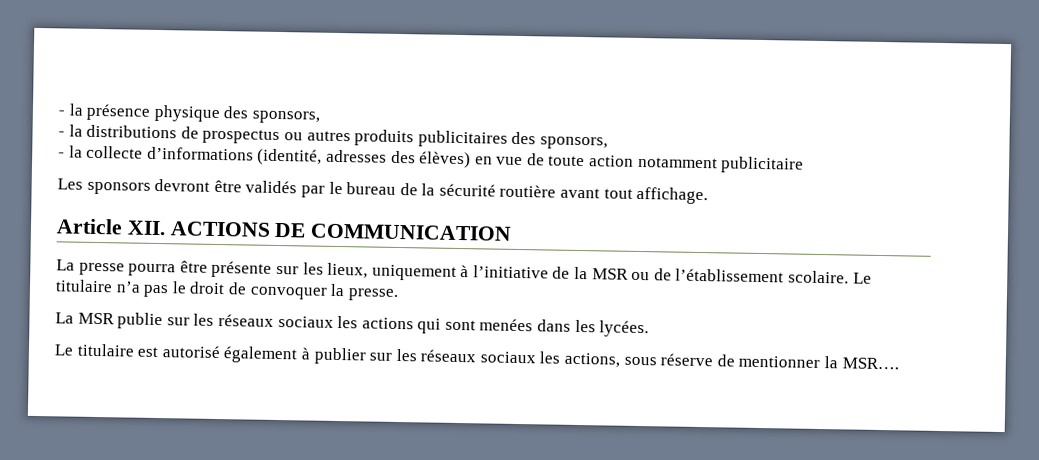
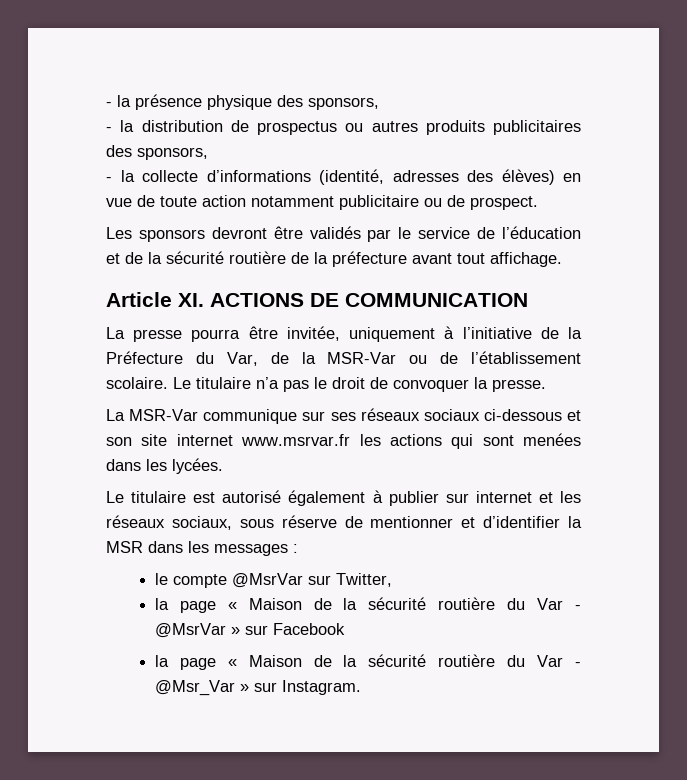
[86,124,178,139] distributions -> [141,120,223,132] distribution
(805, 165) none -> [424,195,538,210] ou de prospect.
[346,182,557,198] bureau de la sécurité routière -> [418,226,582,239] [106,251,407,267] service de l’éducation et de la sécurité routière de la préfecture
[126,220,166,236] XII. -> [178,293,204,307] XI.
[211,260,369,279] présente sur les lieux, -> [286,326,340,341] invitée,
[591,268,629,280] MSR -> [106,351,397,366] Préfecture du Var, de la MSR-Var
[77,312,334,330] MSR publie sur les réseaux sociaux -> [129,408,581,424] [106,434,351,446] MSR-Var communique sur ses réseaux sociaux ci-dessous et son site internet www.msrvar.fr
[395,348,899,370] les réseaux sociaux les actions, sous réserve de mentionner la MSR…. -> [475,491,582,503] [106,515,582,530] [106,541,298,556] [154,573,392,588] [154,597,581,613] [154,623,345,638] [154,654,581,670] [154,680,361,696] internet et les réseaux sociaux, sous réserve de mentionner et d’identifier la MSR dans les messages : // le compte @MsrVar sur Twitter, // la page « Maison de la sécurité routière du Var - @MsrVar » sur Facebook // la page « Maison de la sécurité routière du Var - @Msr_Var » sur Instagram.

